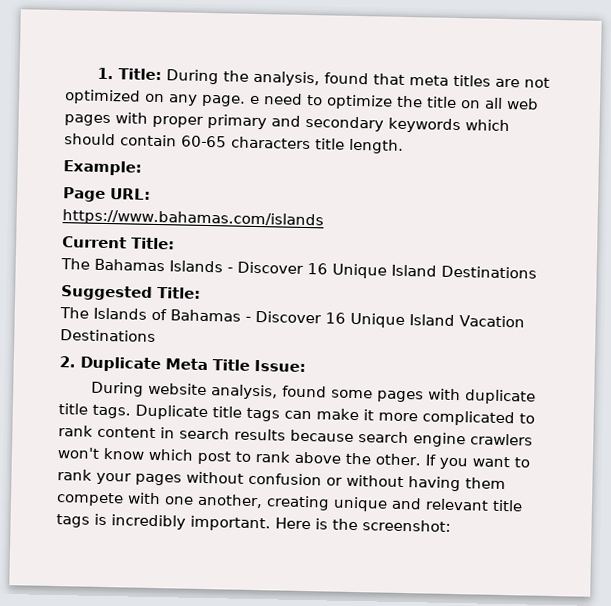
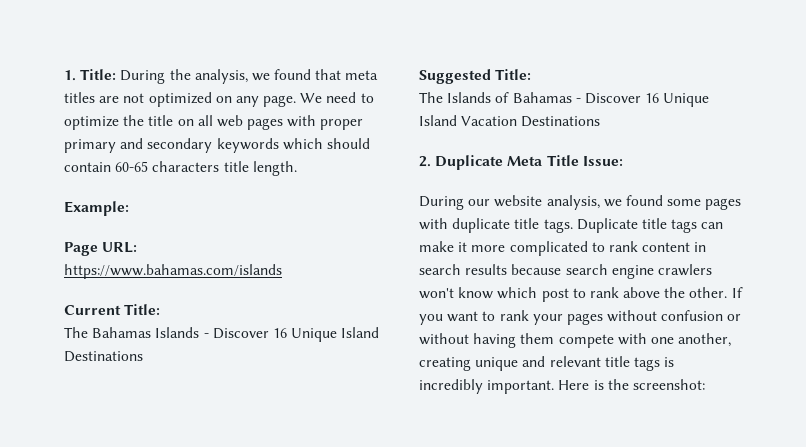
(320, 78) none -> [251,73,270,81] we
[249,95,260,105] e -> [300,93,323,103] We
(144, 389) none -> [468,199,491,206] our
(278, 392) none -> [603,199,622,207] we

